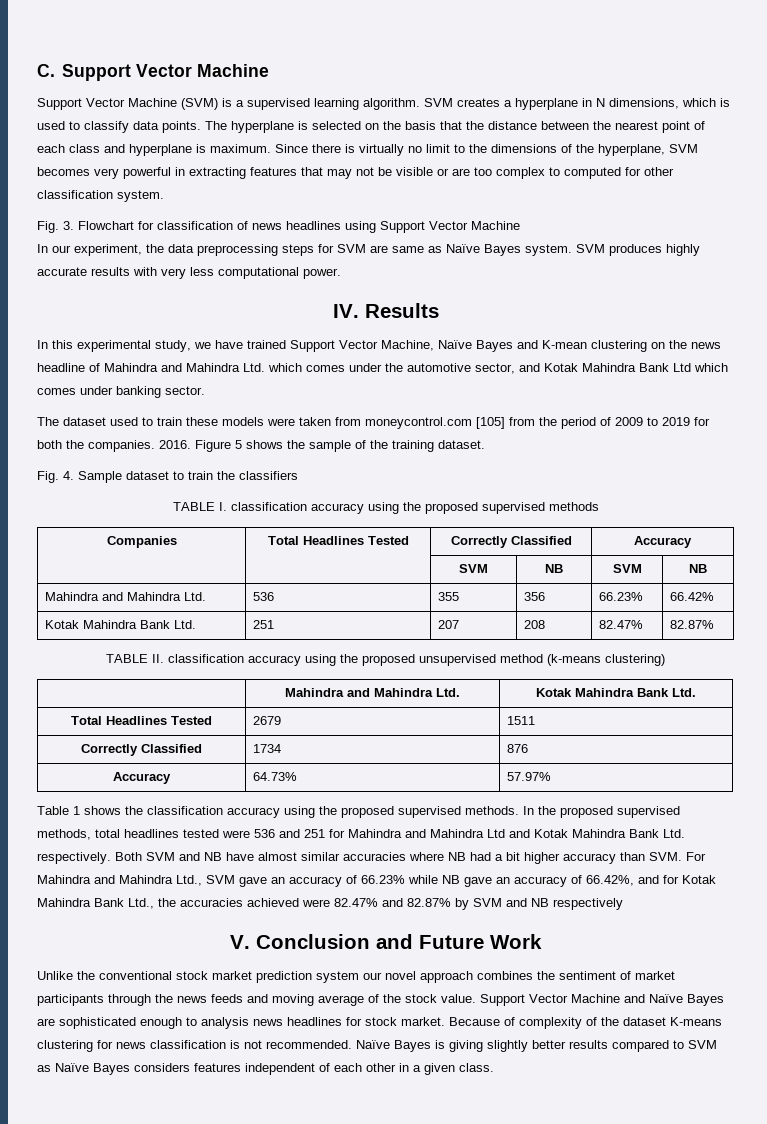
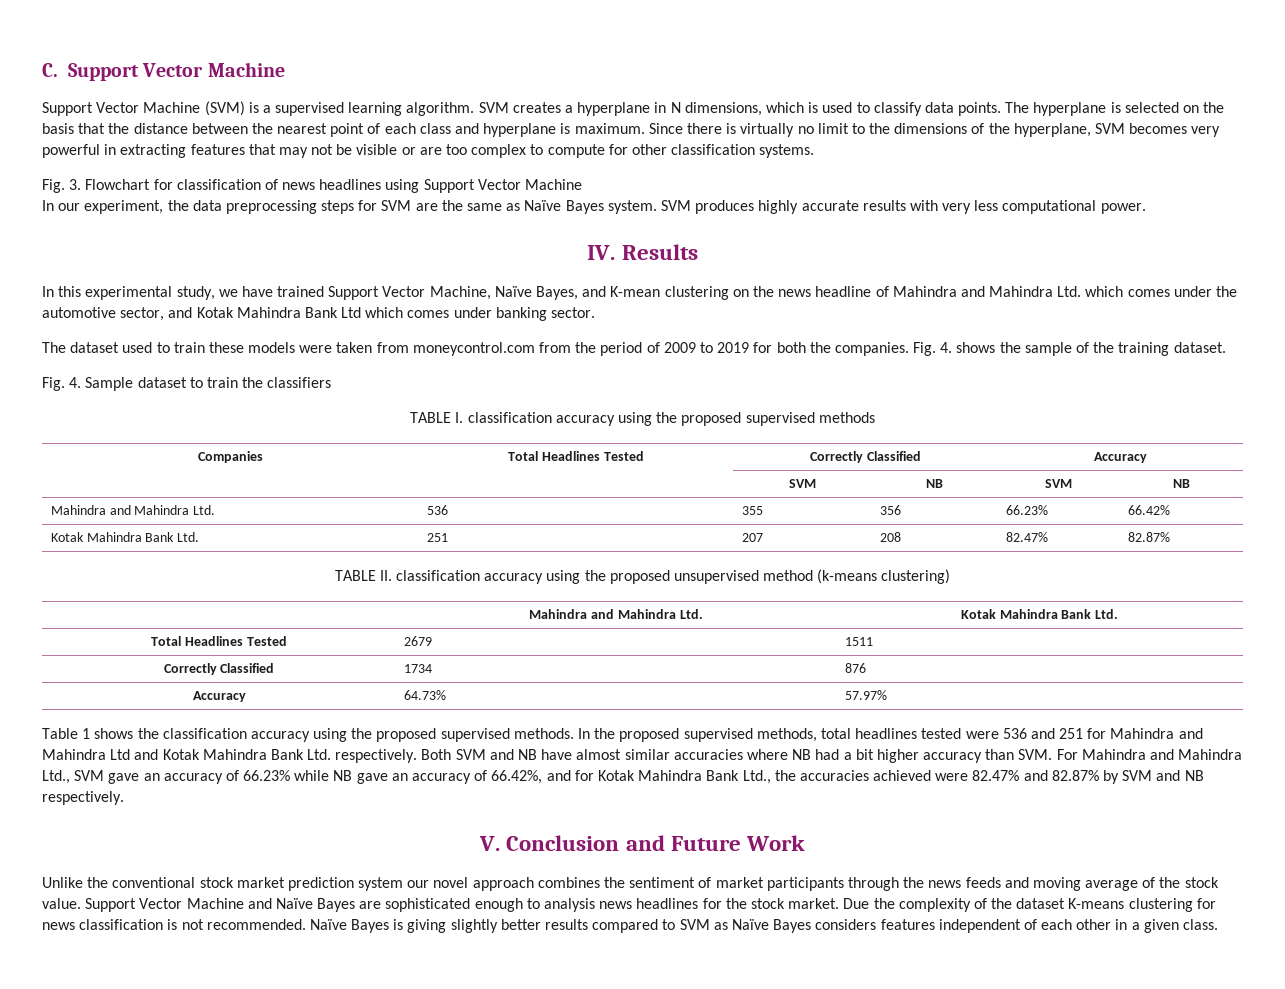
[564,167,621,179] computed -> [547,144,605,158] compute
[117,190,164,202] system. -> [759,144,815,158] systems.
(388, 249) none -> [441,200,463,211] the
[476,340,513,352] Bayes -> [536,286,579,300] Bayes,
[476,417,505,429] [105] -> (535, 349) none
[159,440,242,452] 2016. Figure 5 -> [913,342,953,356] Fig. 4.
[553,898,623,910] respectively -> [42,791,124,805] respectively.
(362, 1021) none -> [725,898,747,909] the
[449,1017,515,1026] Because of -> [843,898,895,909] Due the

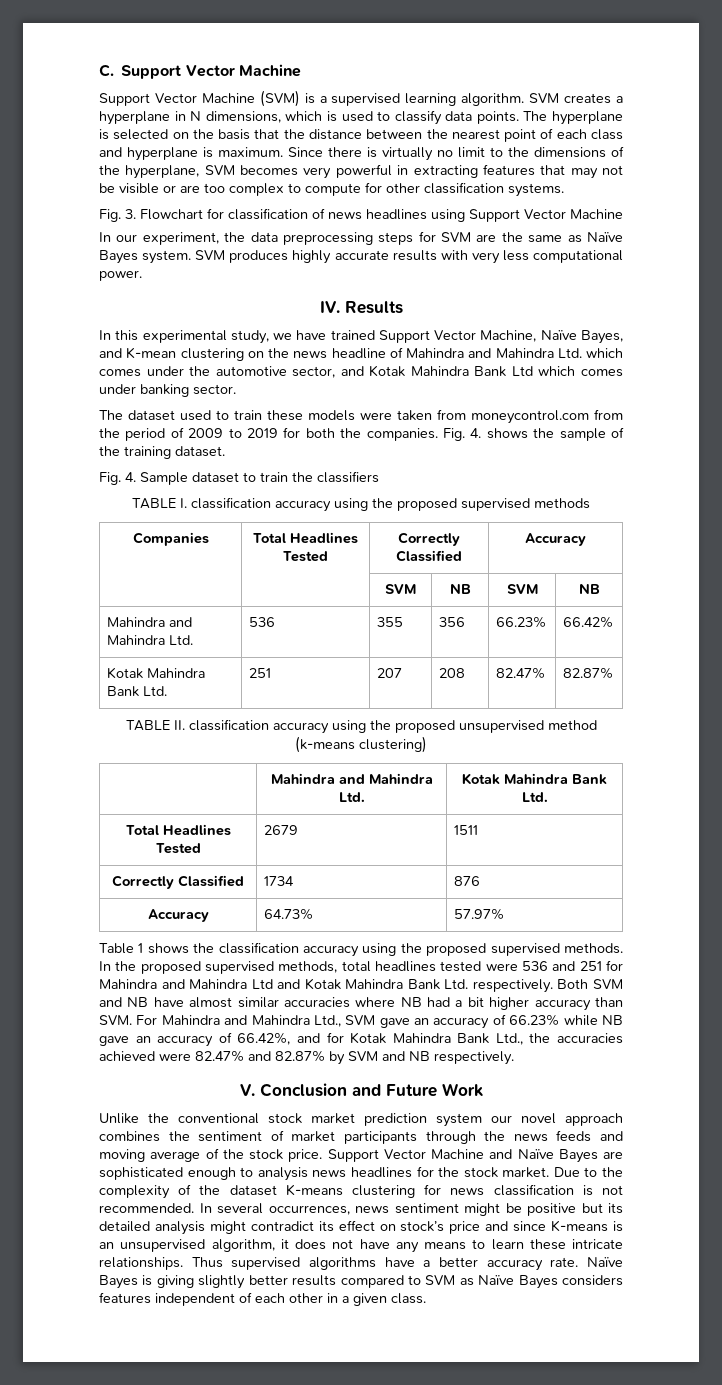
[42,898,81,909] value. -> [288,1149,323,1162] price.
(870, 903) none -> [584,1167,598,1177] to
(306, 924) none -> [199,1203,623,1216] [99,1220,623,1235] [99,1239,623,1253] [99,1257,579,1271] In several occurrences, news sentiment might be positive but its detailed analysis might contradict its effect on stock’s price and since K-means is an unsupervised algorithm, it does not have any means to learn these intricate relationships. Thus supervised algorithms have a better accuracy rate.

